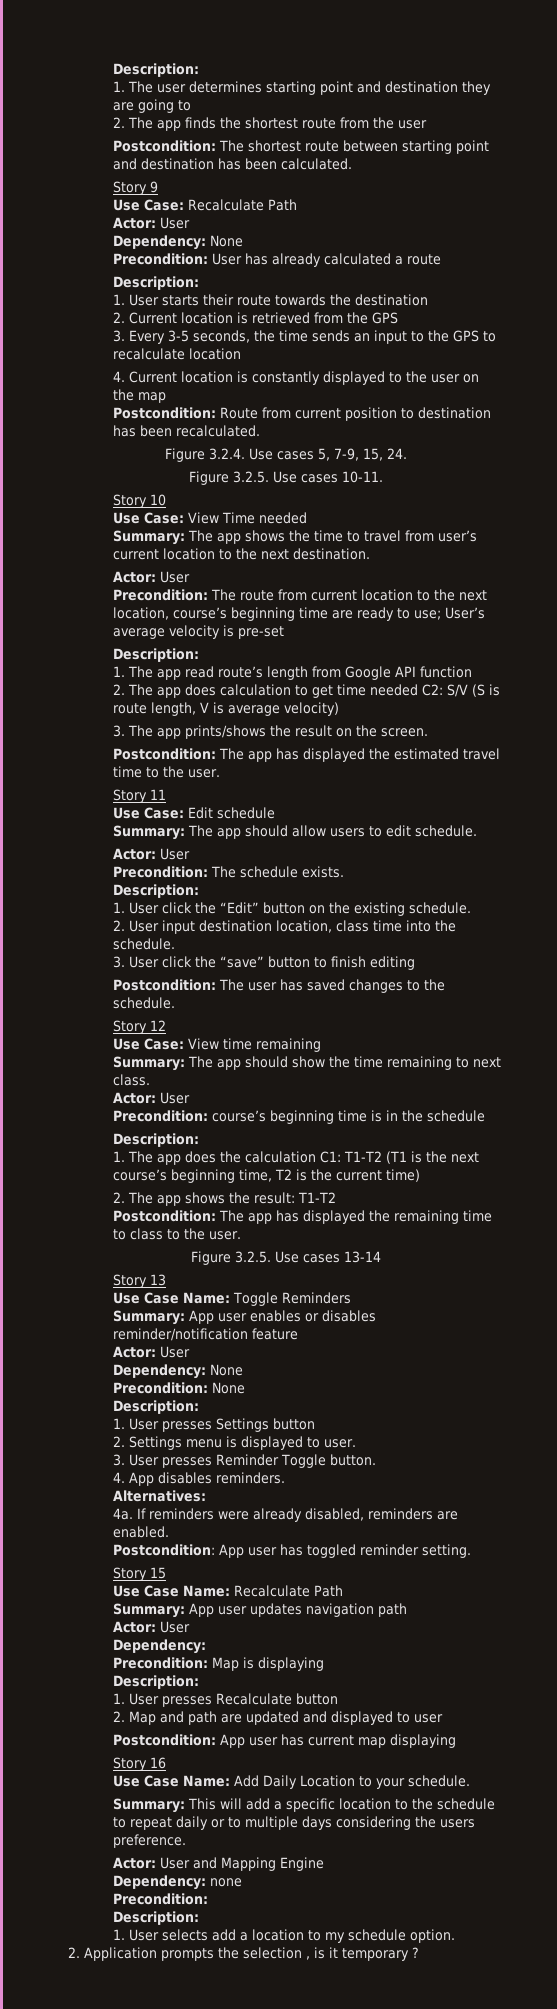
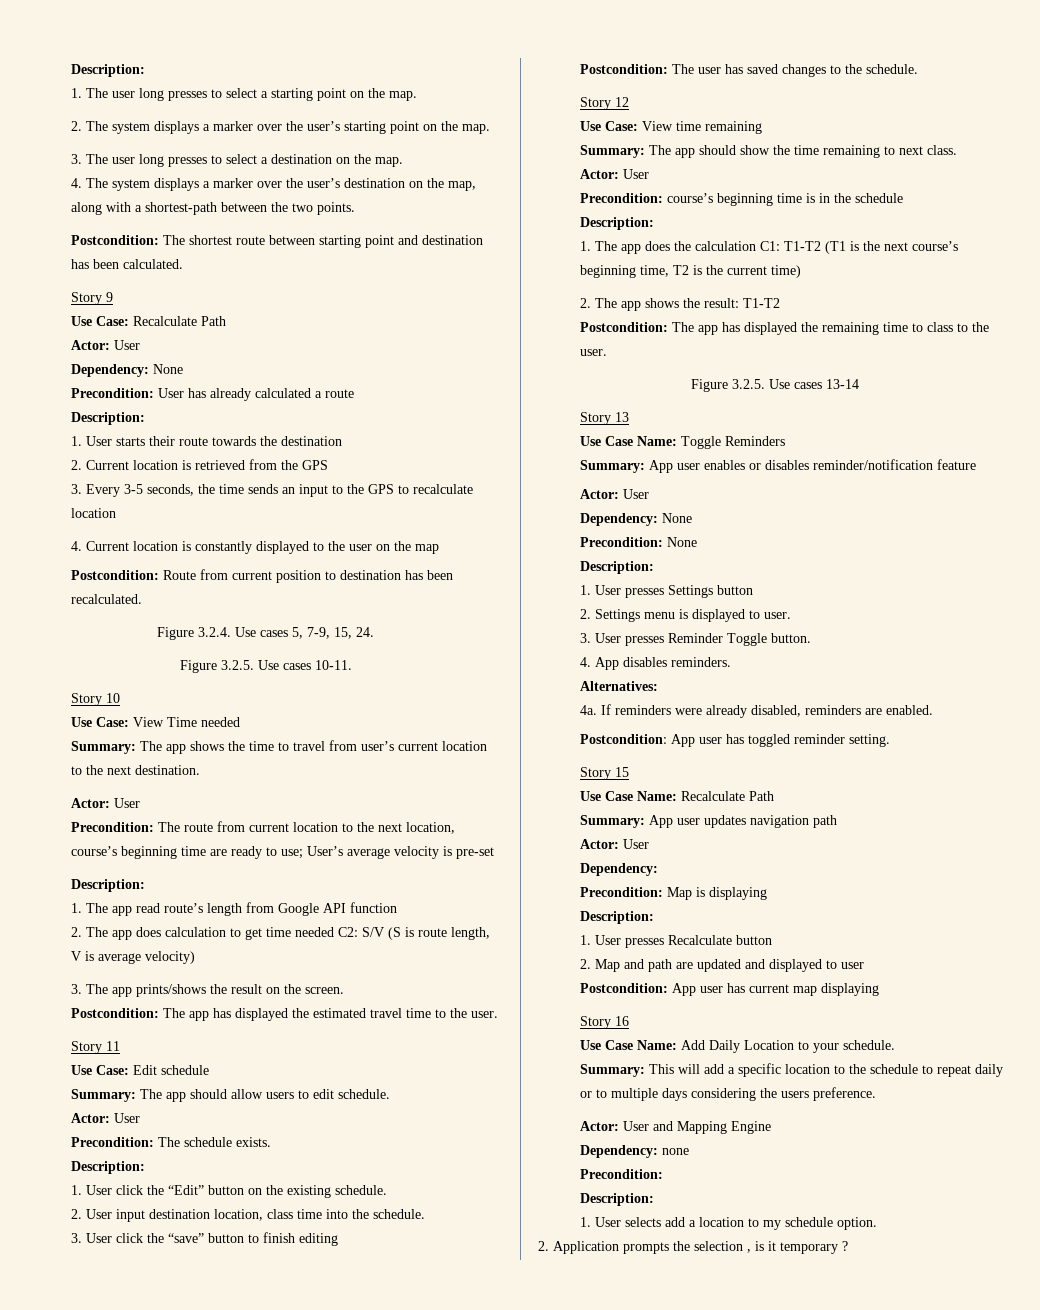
[188,81,491,95] [112,99,191,113] [112,117,427,131] determines starting point and destination they are going to // 2. The app finds the shortest route from the user -> [139,88,418,101] [71,121,491,134] [71,154,404,167] [71,178,477,191] [71,202,356,215] long presses to select a starting point on the map. // 2. The system displays a marker over the user’s starting point on the map. // 3. The user long presses to select a destination on the map. // 4. The system displays a marker over the user’s destination on the map, along with a shortest-path between the two points.

